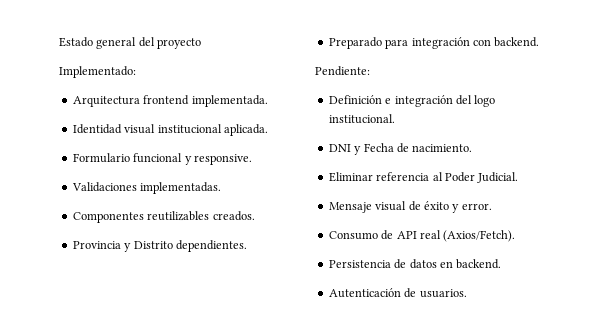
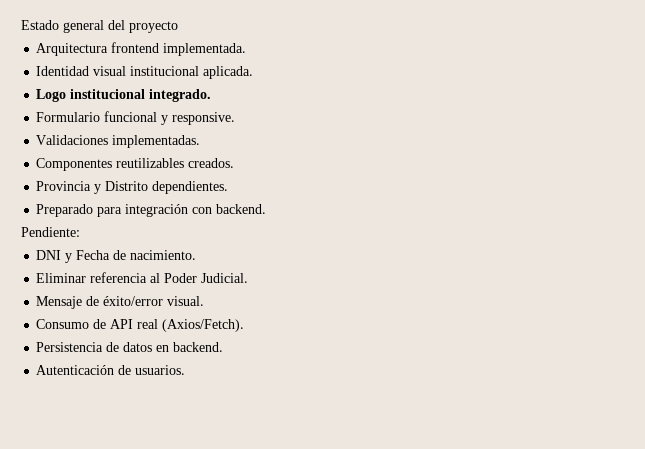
[59,66,136,78] // Implementado: -> (178, 27) none
(268, 130) none -> [36,89,212,102] // Logo institucional integrado.
[328,95,496,107] [328,114,395,124] // Definición e integración del logo institucional. -> (80, 232) none
[375,201,492,213] visual de éxito y error. -> [86,296,205,306] de éxito/error visual.

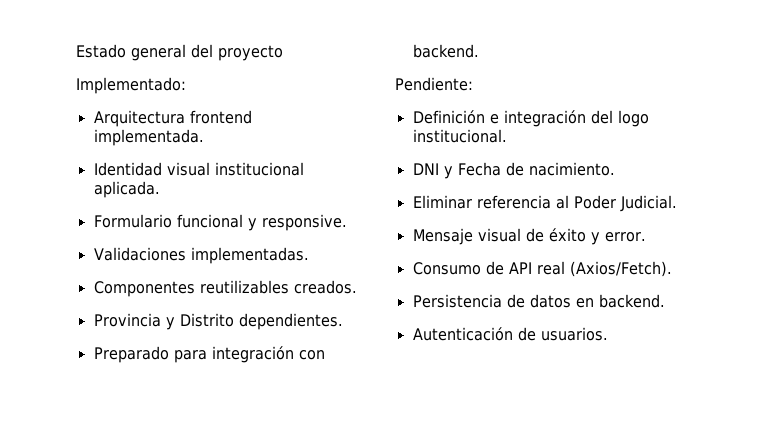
(178, 27) none -> [76,77,186,94] // Implementado:
[36,89,212,102] // Logo institucional integrado. -> (160, 189) none
(80, 232) none -> [412,110,649,127] [412,129,507,143] // Definición e integración del logo institucional.
[86,296,205,306] de éxito/error visual. -> [477,228,646,245] visual de éxito y error.

